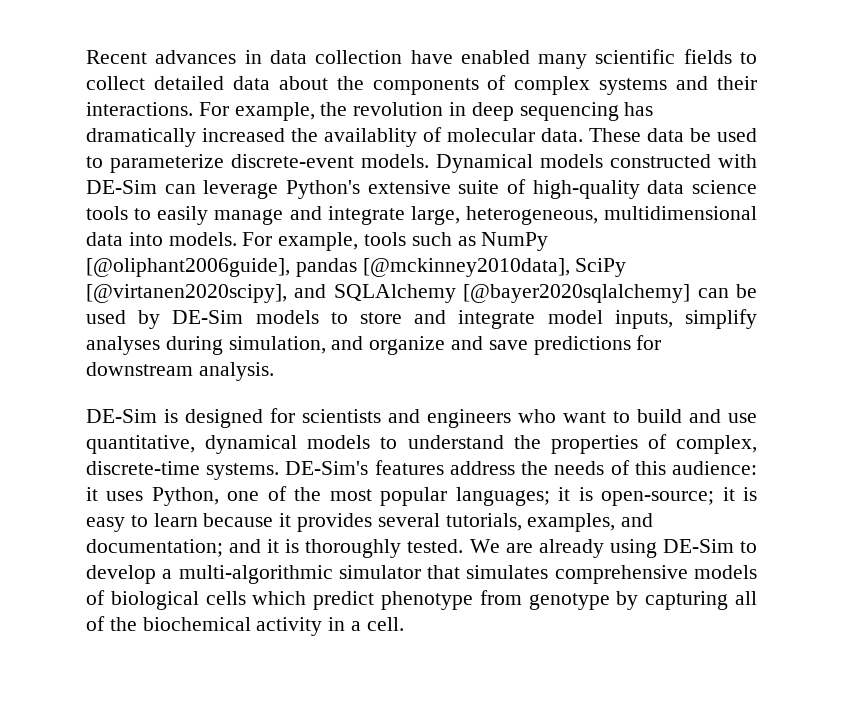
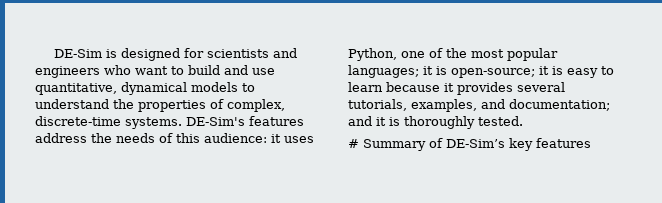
[86,49,757,69] [86,75,757,95] [86,102,654,121] [86,127,757,147] [86,154,757,173] [86,179,757,199] [86,206,757,225] [86,232,549,251] [86,258,627,277] [86,284,757,303] [86,309,757,329] [86,335,662,355] [86,362,274,381] Recent advances in data collection have enabled many scientific fields to collect detailed data about the components of complex systems and their interactions. For example, the revolution in deep sequencing has dramatically increased the availablity of molecular data. These data be used to parameterize discrete-event models. Dynamical models constructed with DE-Sim can leverage Python's extensive suite of high-quality data science tools to easily manage and integrate large, heterogeneous, multidimensional data into models. For example, tools such as NumPy [@oliphant2006guide], pandas [@mckinney2010data], SciPy [@virtanen2020scipy], and SQLAlchemy [@bayer2020sqlalchemy] can be used by DE-Sim models to store and integrate model inputs, simplify analyses during simulation, and organize and save predictions for downstream analysis. // -> (53, 53) none
[469,539,757,558] [86,565,758,584] [86,590,757,610] [86,616,404,636] We are already using DE-Sim to develop a multi-algorithmic simulator that simulates comprehensive models of biological cells which predict phenotype from genotype by capturing all of the biochemical activity in a cell. -> [348,138,591,151] // # Summary of DE-Sim’s key features

